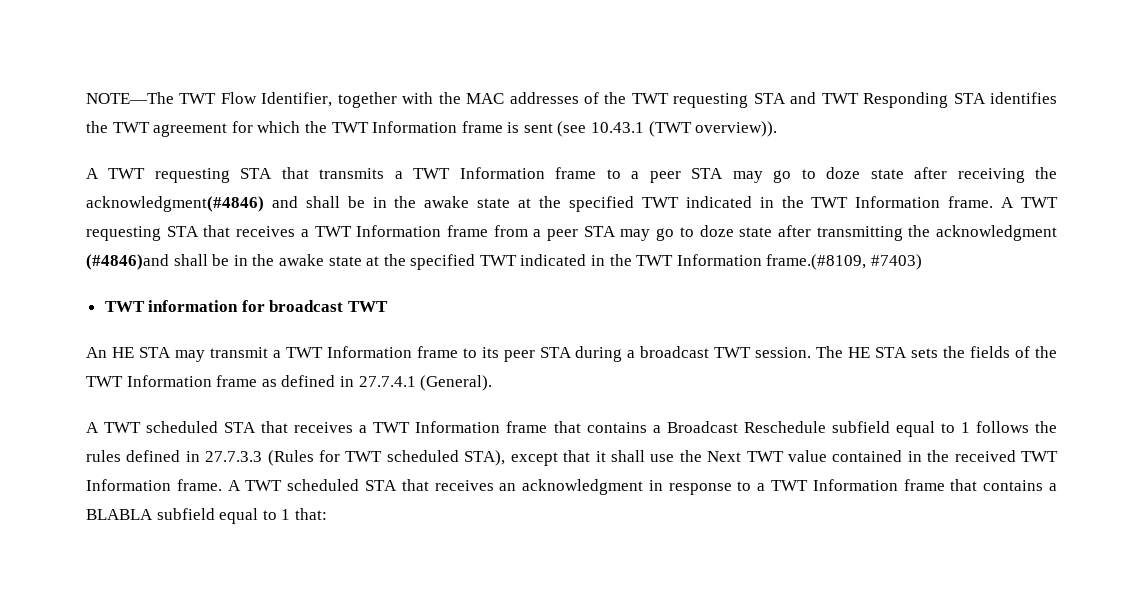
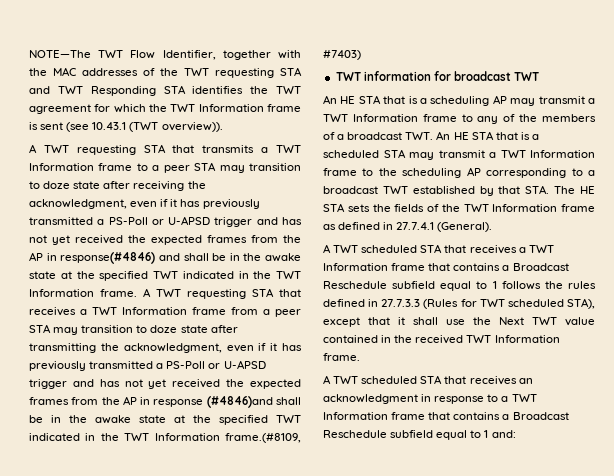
[773,170,792,183] go -> [248,163,301,171] transition
[86,196,264,212] acknowledgment(#4846) -> [29,199,260,209] [29,216,302,227] [29,235,301,245] [29,252,156,264] acknowledgment, even if it has previously transmitted a PS-Poll or U-APSD trigger and has not yet received the expected frames from the AP in response(#4846)
[656,228,675,241] go -> [81,325,134,333] transition
[936,225,1058,241] acknowledgment -> [123,343,302,353] [29,360,266,371] [29,379,301,389] [29,396,204,407] acknowledgment, even if it has previously transmitted a PS-Poll or U-APSD trigger and has not yet received the expected frames from the AP in response
[174,346,812,362] may transmit a TWT Information frame to its peer STA during a broadcast TWT session. -> [383,95,595,106] [323,114,596,124] [323,131,539,140] [323,149,595,160] [323,167,595,178] [323,185,550,196] that is a scheduling AP may transmit a TWT Information frame to any of the members of a broadcast TWT. An HE STA that is a scheduled STA may transmit a TWT Information frame to the scheduling AP corresponding to a broadcast TWT established by that STA.
(222, 485) none -> (360, 357) //
[86,508,327,524] BLABLA subfield equal to 1 that: -> [512,412,569,420] [323,430,516,440] Broadcast Reschedule subfield equal to 1 and:

